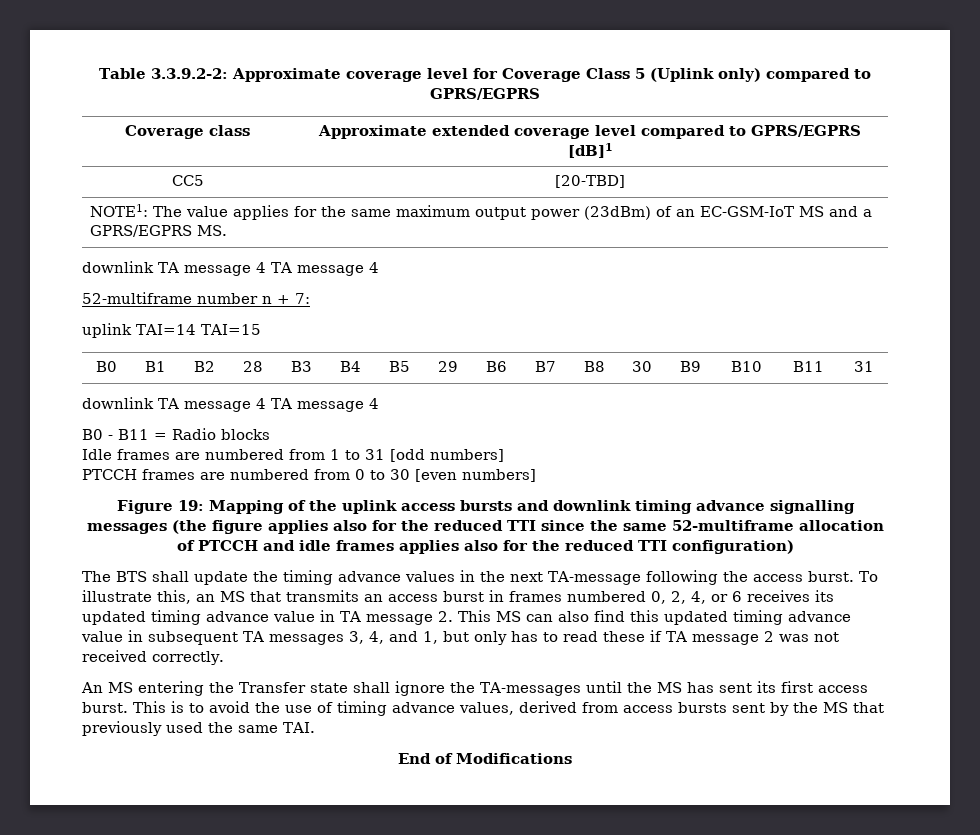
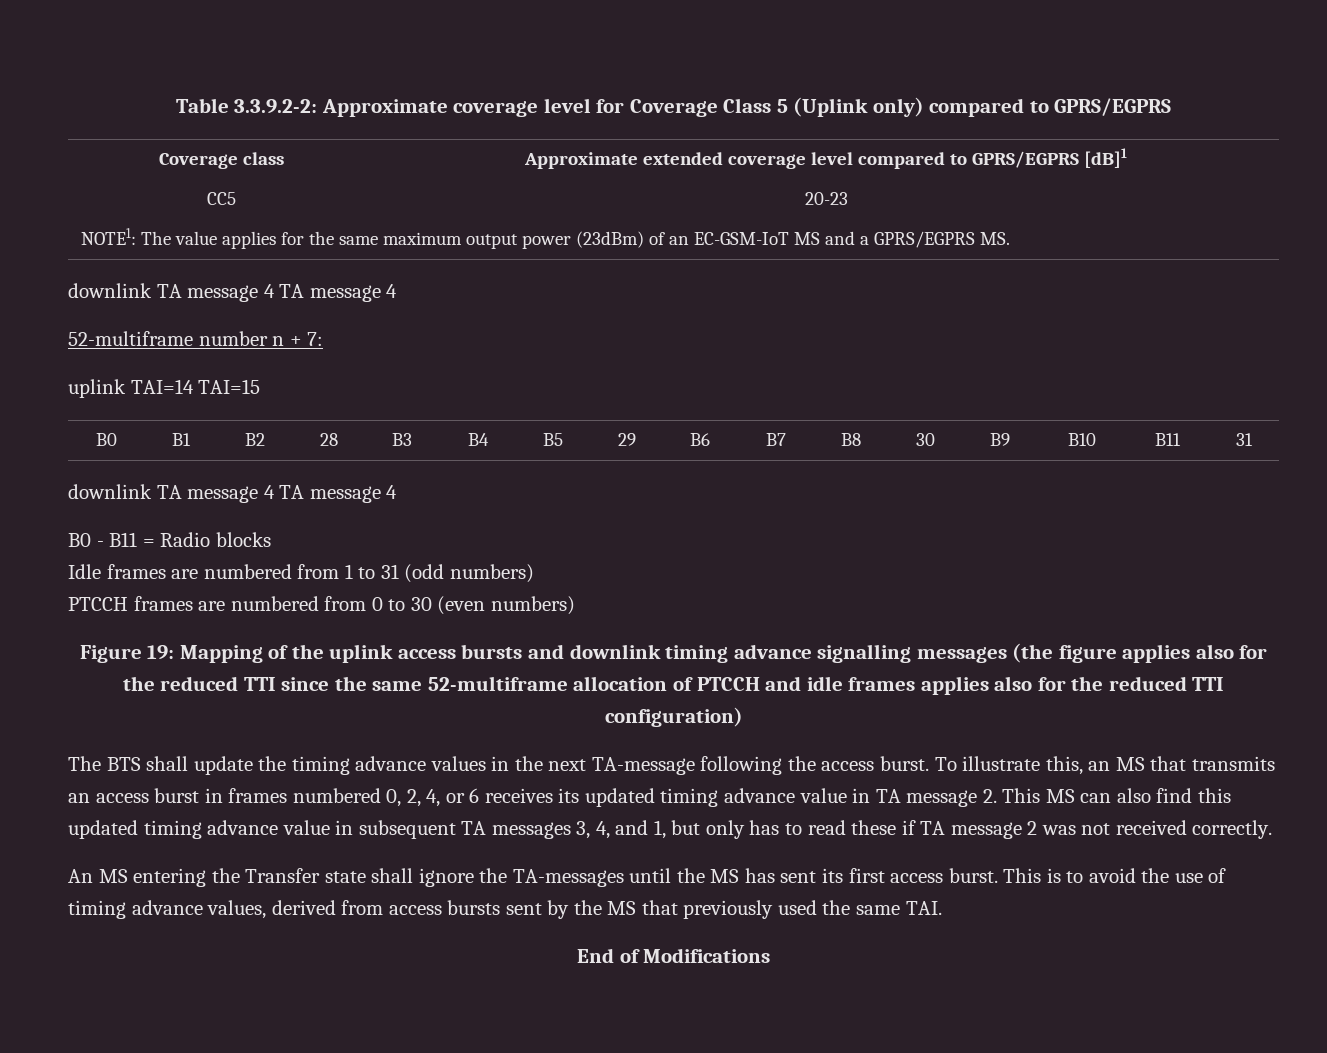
[555,175,625,188] [20-TBD] -> [804,192,848,205] 20-23
[390,449,504,462] [odd numbers] -> [404,564,534,583] (odd numbers)
[415,469,536,482] [even numbers] -> [437,596,575,615] (even numbers)

